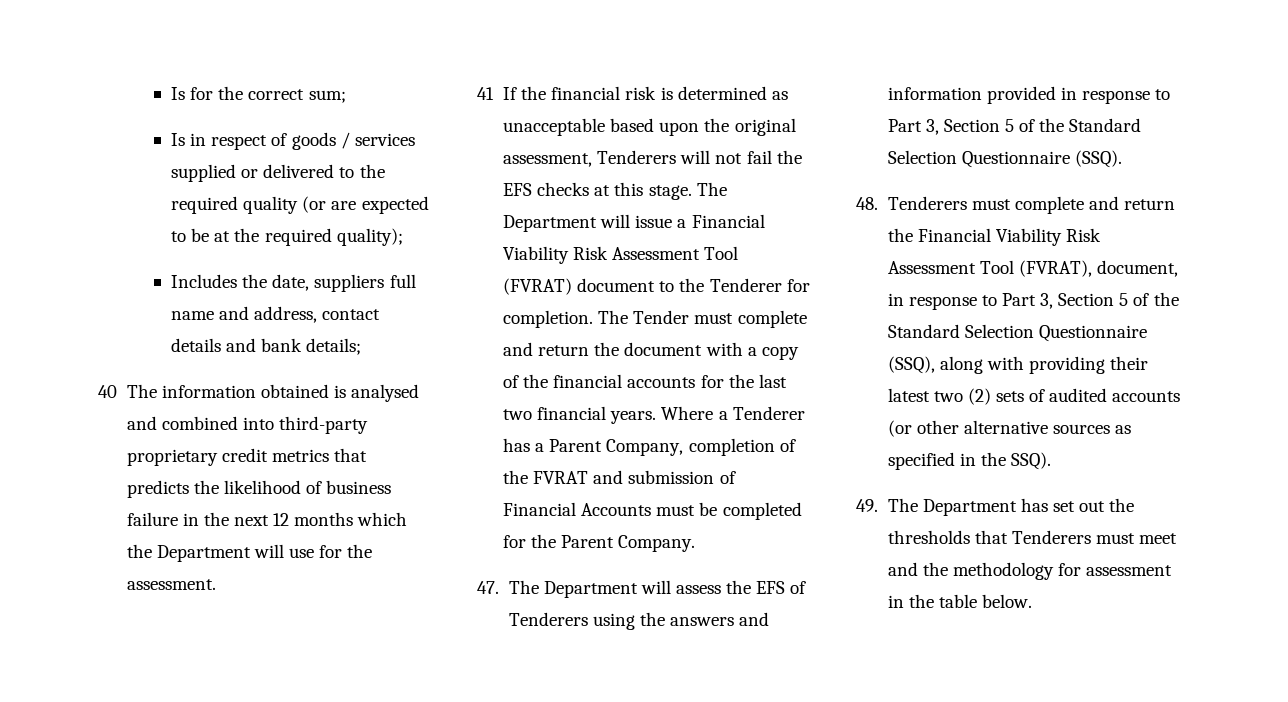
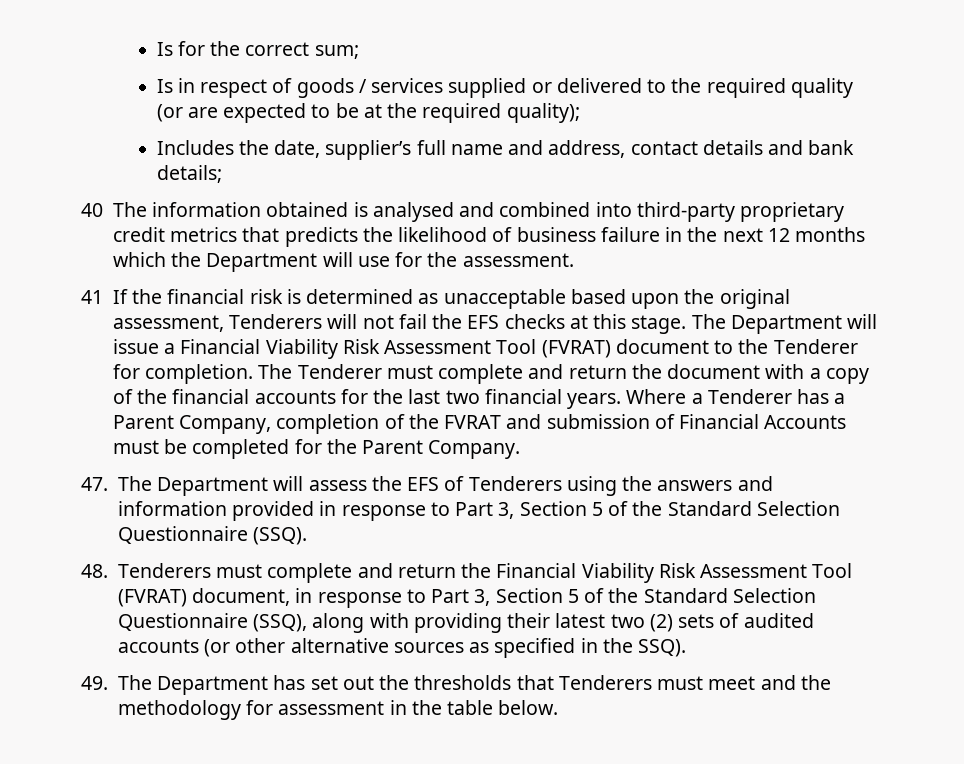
[314,274,385,292] suppliers -> [325,140,412,160] supplier’s
[633,310,690,324] Tender -> [297,364,382,379] Tenderer
[1018,260,1092,277] (FVRAT), -> [117,589,187,607] (FVRAT)

